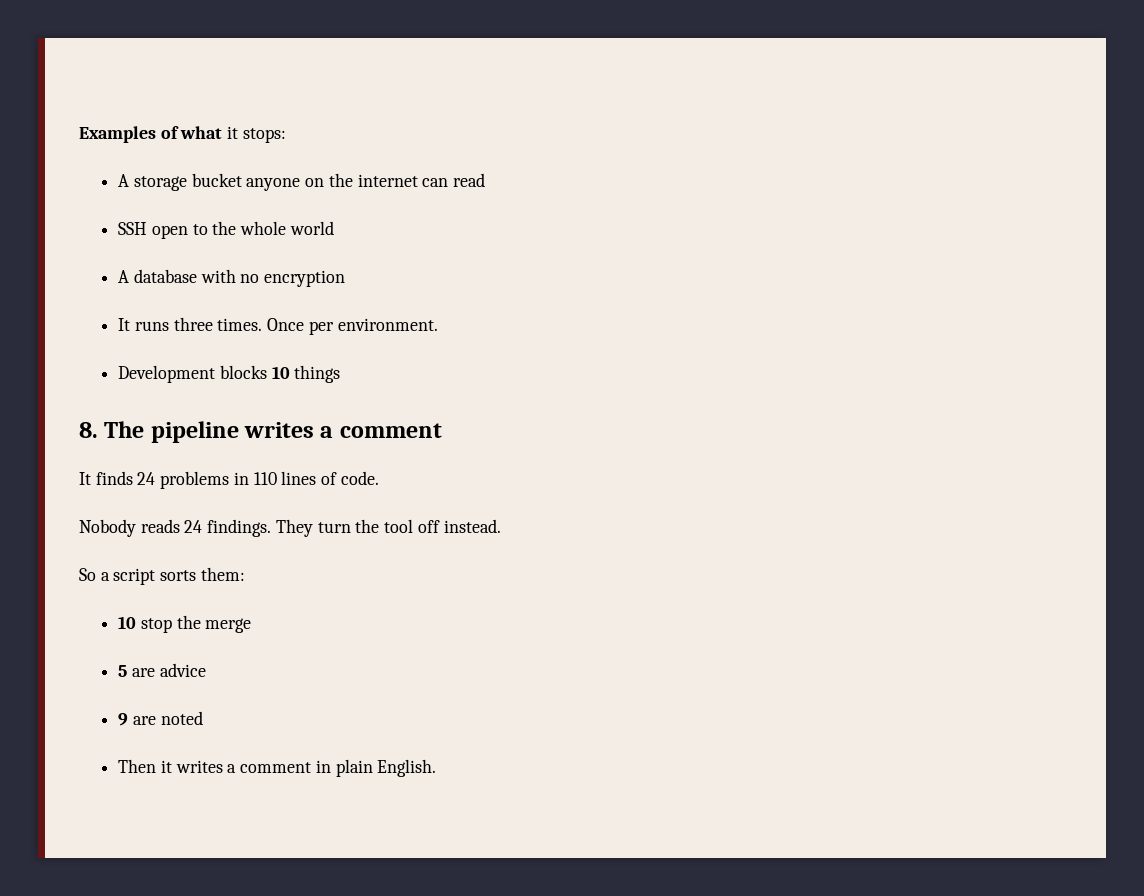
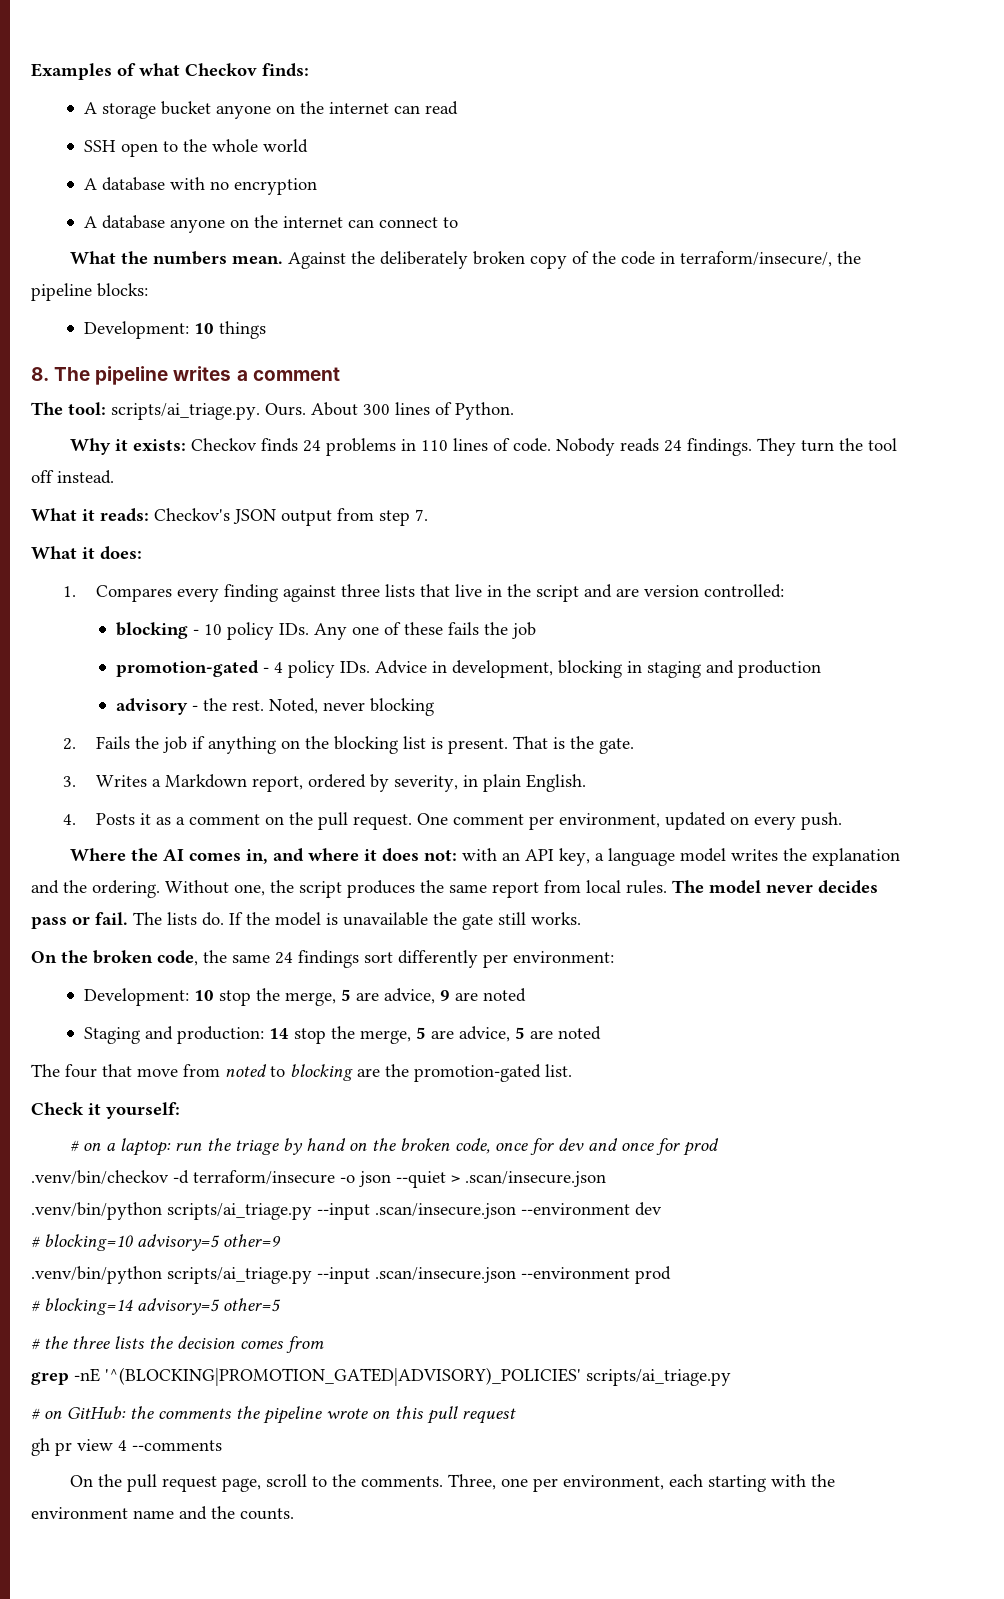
[227,126,286,143] it stops: -> [185,63,309,77] Checkov finds:
[118,317,438,335] [118,365,267,383] It runs three times. Once per environment. // Development blocks -> [83,215,458,233] [69,251,861,269] [31,283,148,301] [83,321,189,339] A database anyone on the internet can connect to // What the numbers mean. Against the deliberately broken copy of the code in terraform/insecure/, the pipeline blocks: // Development:
[79,472,91,485] It -> [31,402,514,420] [69,438,257,455] The tool: scripts/ai_triage.py. Ours. About 300 lines of Python. // Why it exists: Checkov
(379, 478) // -> (551, 445) none
[79,567,245,585] So a script sorts them: // -> [31,508,428,526] [31,546,142,560] [63,584,784,602] [116,622,537,640] [116,660,822,678] [116,698,435,716] [63,736,634,754] [63,774,586,792] [63,812,842,830] [69,848,900,866] [31,880,878,898] [31,912,581,930] [31,950,614,968] [83,988,189,1006] What it reads: Checkov's JSON output from step 7. // What it does: // 1. Compares every finding against three lists that live in the script and are version controlled: // blocking - 10 policy IDs. Any one of these fails the job // promotion-gated - 4 policy IDs. Advice in development, blocking in staging and production // advisory - the rest. Noted, never blocking // 2. Fails the job if anything on the blocking list is present. That is the gate. // 3. Writes a Markdown report, ordered by severity, in plain English. // 4. Posts it as a comment on the pull request. One comment per environment, updated on every push. // Where the AI comes in, and where it does not: with an API key, a language model writes the explanation and the ordering. Without one, the script produces the same report from local rules. The model never decides pass or fail. The lists do. If the model is unavailable the gate still works. // On the broken code, the same 24 findings sort differently per environment: // Development:
[205,618,252,633] [118,663,206,677] merge // 5 are advice // -> [284,988,435,1006] merge, 5 are advice,
[118,759,437,777] Then it writes a comment in plain English. -> [83,1026,601,1044] [31,1064,572,1082] [31,1102,180,1119] [69,1138,719,1156] [31,1170,606,1188] [31,1202,662,1220] [31,1234,281,1251] [31,1266,671,1284] [31,1298,281,1315] [31,1336,324,1353] [31,1367,731,1386] [31,1406,516,1424] [31,1438,222,1456] [69,1474,835,1492] [31,1506,294,1520] Staging and production: 14 stop the merge, 5 are advice, 5 are noted // The four that move from noted to blocking are the promotion-gated list. // Check it yourself: // # on a laptop: run the triage by hand on the broken code, once for dev and once for prod // .venv/bin/checkov -d terraform/insecure -o json --quiet > .scan/insecure.json // .venv/bin/python scripts/ai_triage.py --input .scan/insecure.json --environment dev // # blocking=10 advisory=5 other=9 // .venv/bin/python scripts/ai_triage.py --input .scan/insecure.json --environment prod // # blocking=14 advisory=5 other=5 // # the three lists the decision comes from // grep -nE '^(BLOCKING|PROMOTION_GATED|ADVISORY)_POLICIES' scripts/ai_triage.py // # on GitHub: the comments the pipeline wrote on this pull request // gh pr view 4 --comments // On the pull request page, scroll to the comments. Three, one per environment, each starting with the environment name and the counts.

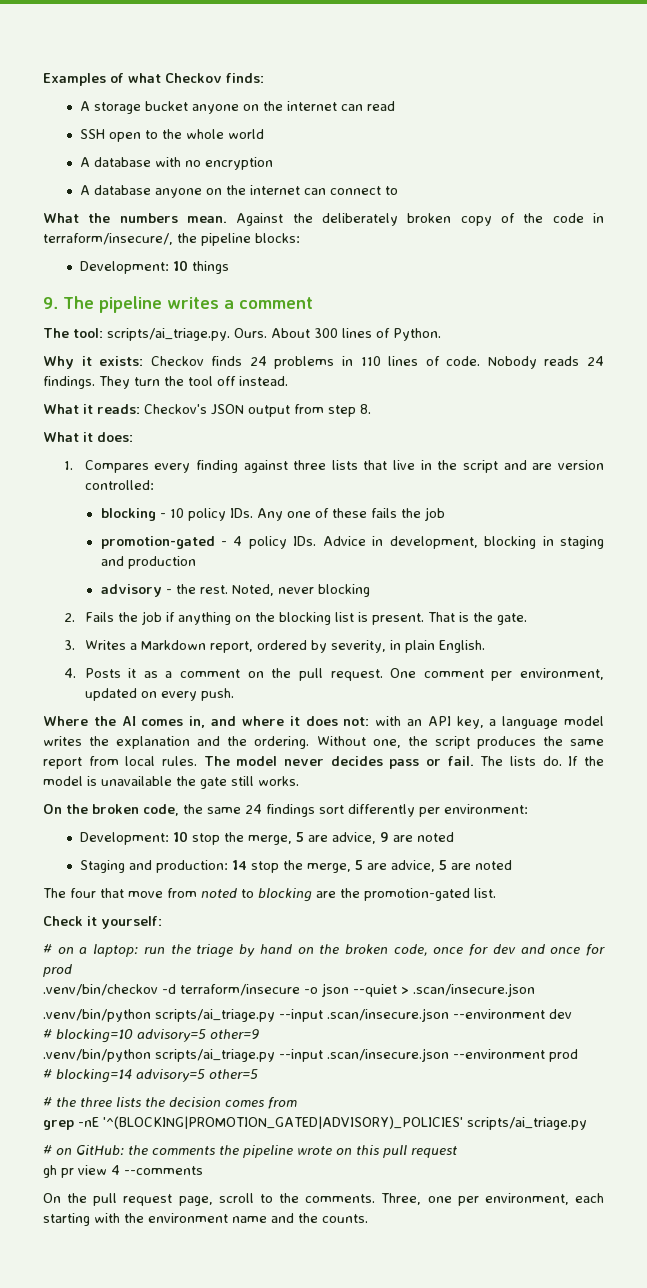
[31,367,49,381] 8. -> [43,297,58,309] 9.
[415,509,428,521] 7. -> [360,404,371,414] 8.

